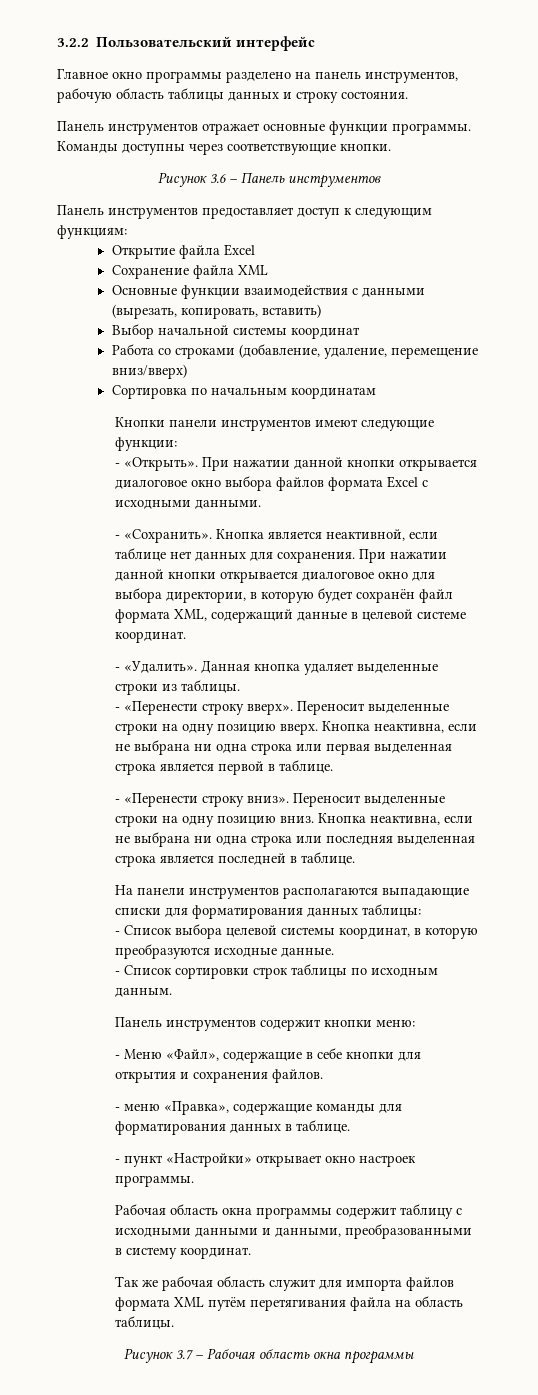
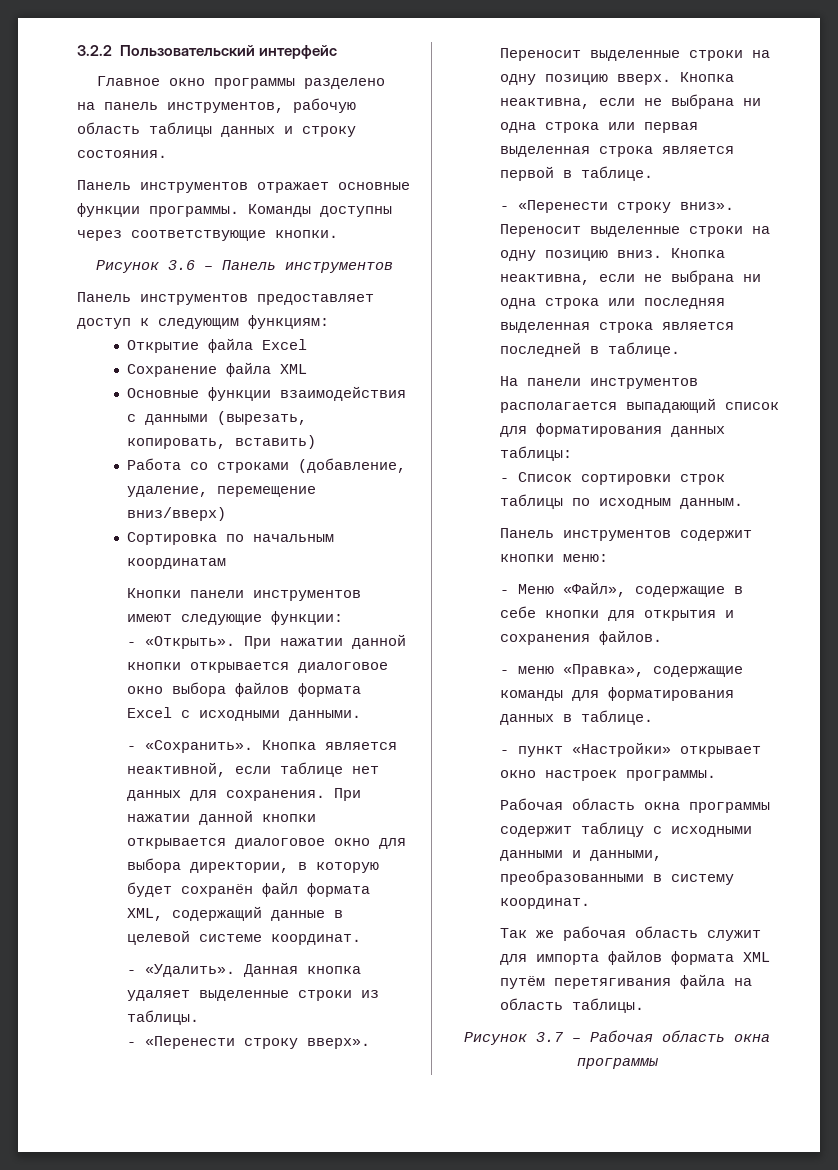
[111,324,360,339] // Выбор начальной системы координат -> (317, 442) none
[282,887,469,899] [114,908,161,915] располагаются выпадающие списки -> [500,398,780,413] располагается выпадающий список
[114,924,478,939] [114,944,334,959] // - Список выбора целевой системы координат, в которую преобразуются исходные данные. -> (573, 453) none

